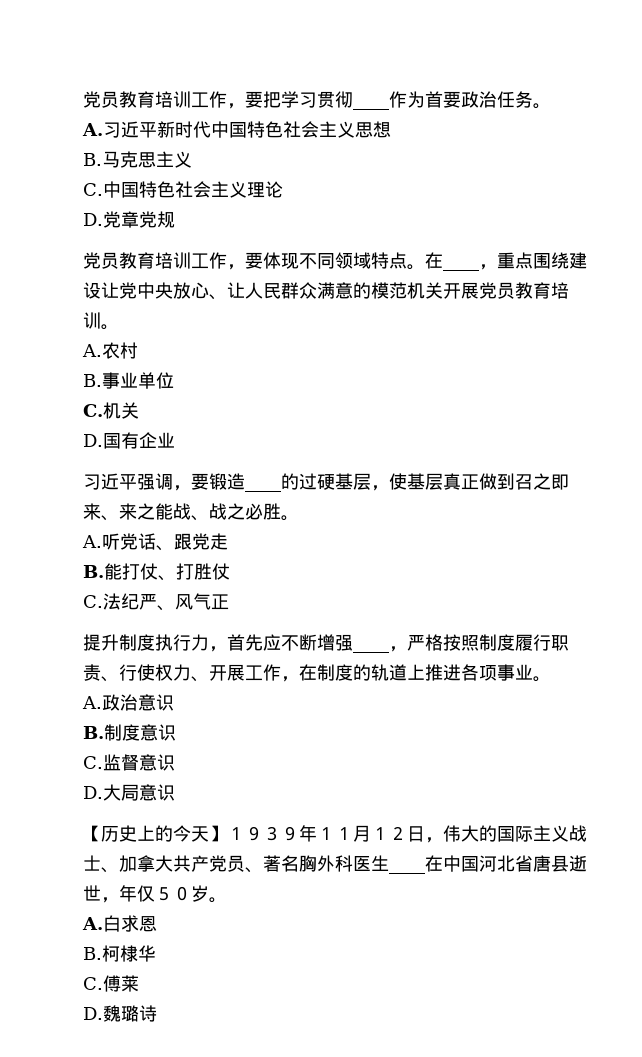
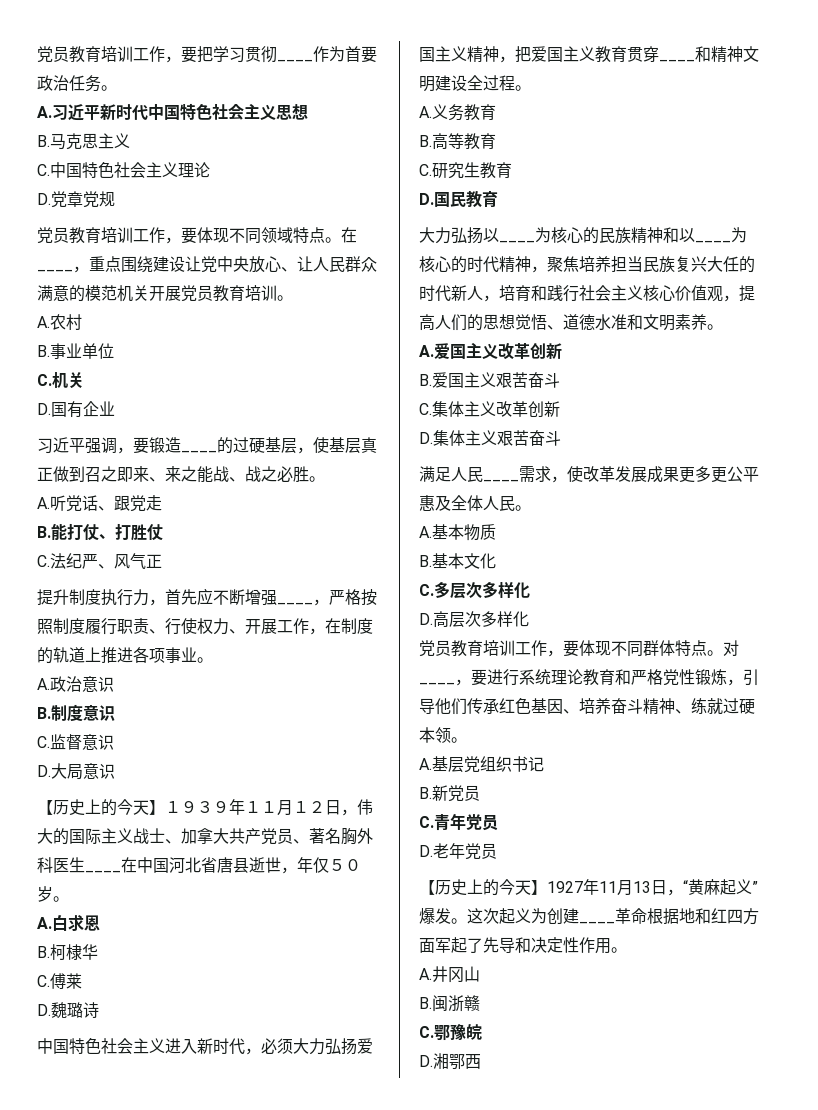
(157, 1013) none -> [37,1038,373,1055] [419,46,759,63] [419,75,531,92] [419,104,496,121] [419,133,496,150] [419,162,512,179] [419,190,498,208] [419,227,747,244] [419,256,755,273] [419,285,755,302] [419,314,723,331] [419,342,562,360] [419,372,560,388] [419,401,560,418] [419,430,561,446] [419,466,759,483] [419,495,531,512] [419,524,496,541] [419,553,496,569] [419,581,530,599] [419,611,529,628] [419,640,739,657] [419,669,759,686] [419,698,755,715] [419,727,467,743] [419,756,544,773] [419,785,480,802] [419,813,498,831] [419,843,497,860] [419,879,758,896] [419,908,759,925] [419,937,627,954] [419,966,480,983] [419,995,480,1012] [419,1024,482,1041] [419,1053,481,1070] // 中国特色社会主义进入新时代，必须大力弘扬爱国主义精神，把爱国主义教育贯穿____和精神文明建设全过程。 // A.义务教育 // B.高等教育 // C.研究生教育 // D.国民教育 // 大力弘扬以____为核心的民族精神和以____为核心的时代精神，聚焦培养担当民族复兴大任的时代新人，培育和践行社会主义核心价值观，提高人们的思想觉悟、道德水准和文明素养。 // A.爱国主义改革创新 // B.爱国主义艰苦奋斗 // C.集体主义改革创新 // D.集体主义艰苦奋斗 // 满足人民____需求，使改革发展成果更多更公平惠及全体人民。 // A.基本物质 // B.基本文化 // C.多层次多样化 // D.高层次多样化 // 党员教育培训工作，要体现不同群体特点。对____，要进行系统理论教育和严格党性锻炼，引导他们传承红色基因、培养奋斗精神、练就过硬本领。 // A.基层党组织书记 // B.新党员 // C.青年党员 // D.老年党员 // 【历史上的今天】1927年11月13日，“黄麻起义”爆发。这次起义为创建____革命根据地和红四方面军起了先导和决定性作用。 // A.井冈山 // B.闽浙赣 // C.鄂豫皖 // D.湘鄂西

